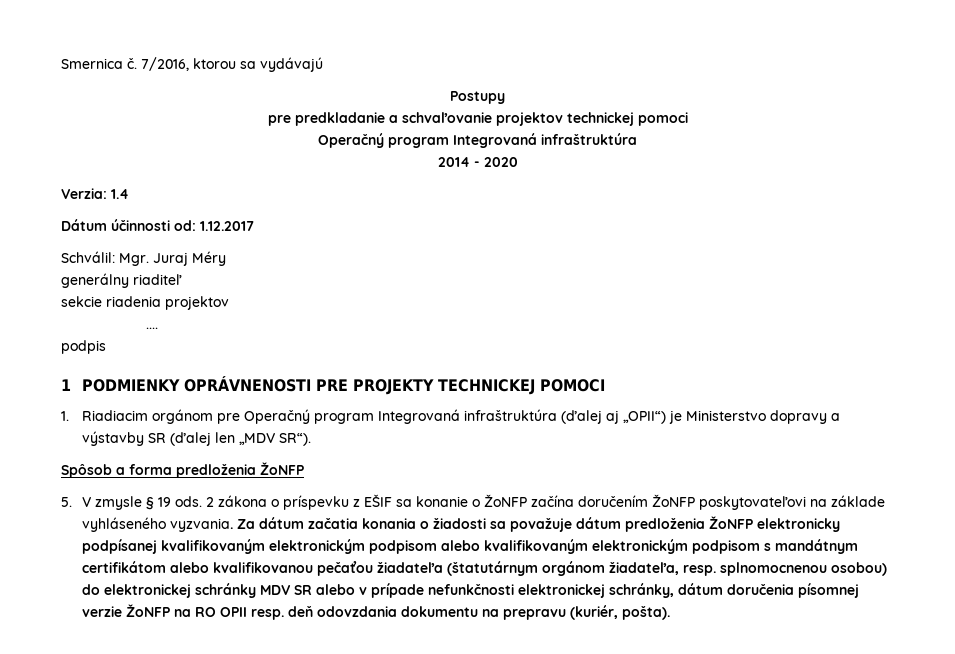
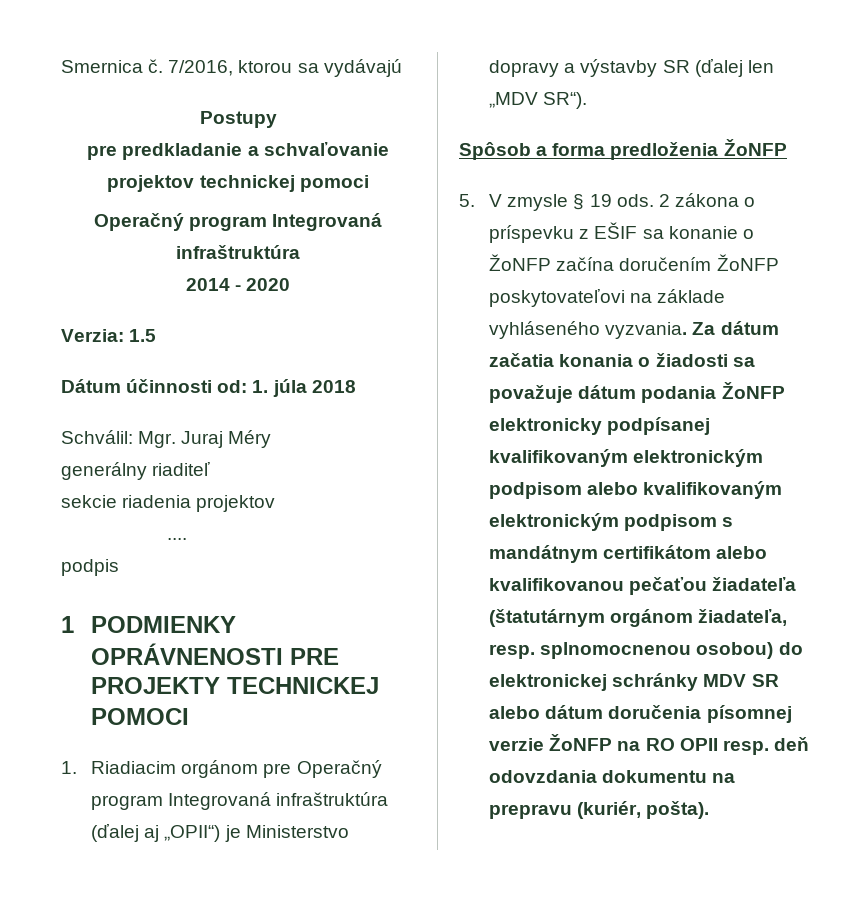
[111,189,129,199] 1.4 -> [129,329,157,342] 1.5
[200,221,254,231] 1.12.2017 -> [252,379,356,397] 1. júla 2018
[625,518,706,532] predloženia -> [641,386,717,403] podania
[359,583,675,598] v prípade nefunkčnosti elektronickej schránky, -> (541, 712) none

